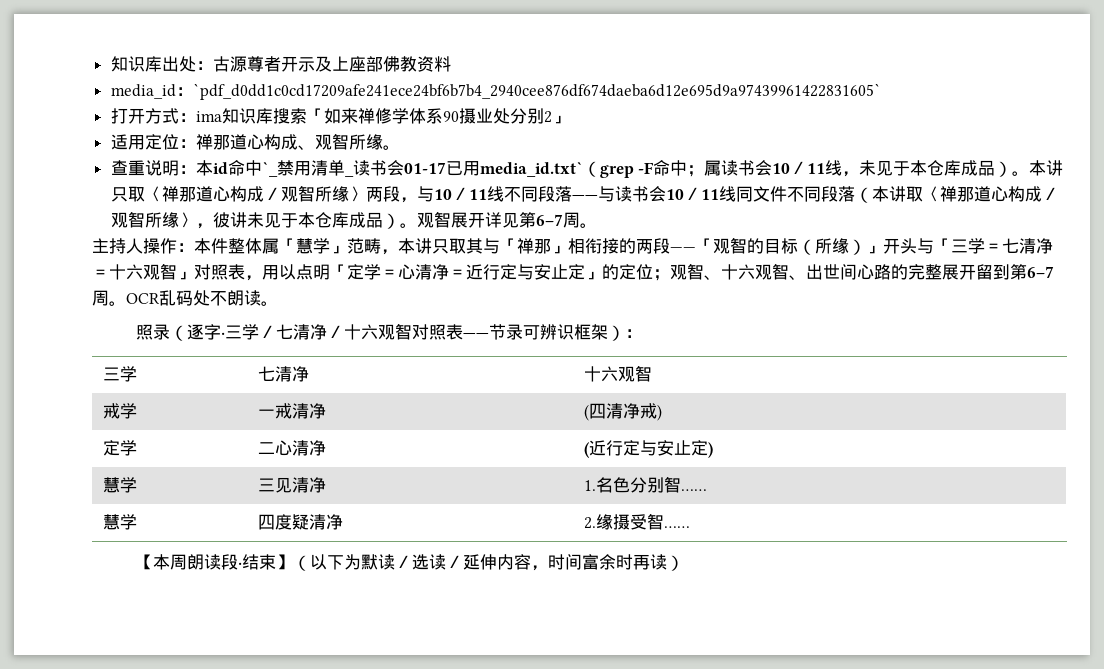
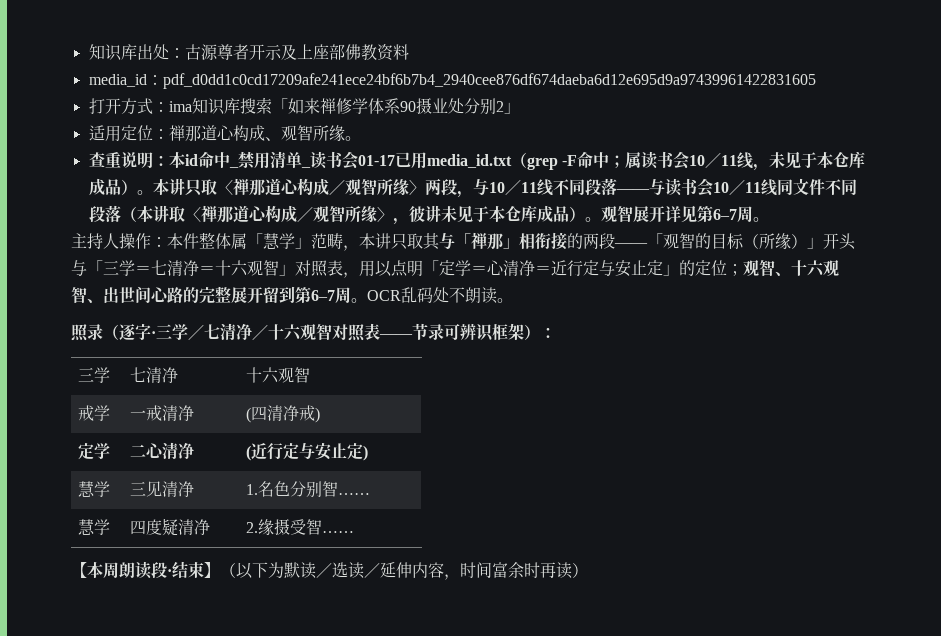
[192,83,881,100] `pdf_d0dd1c0cd17209afe241ece24bf6b7b4_2940cee876df674daeba6d12e695d9a97439961422831605` -> [162,73,816,89] pdf_d0dd1c0cd17209afe241ece24bf6b7b4_2940cee876df674daeba6d12e695d9a97439961422831605
[261,162,278,177] `_ -> [228,166,239,168] _
[479,162,583,177] media_id.txt` -> [426,154,512,168] media_id.txt

